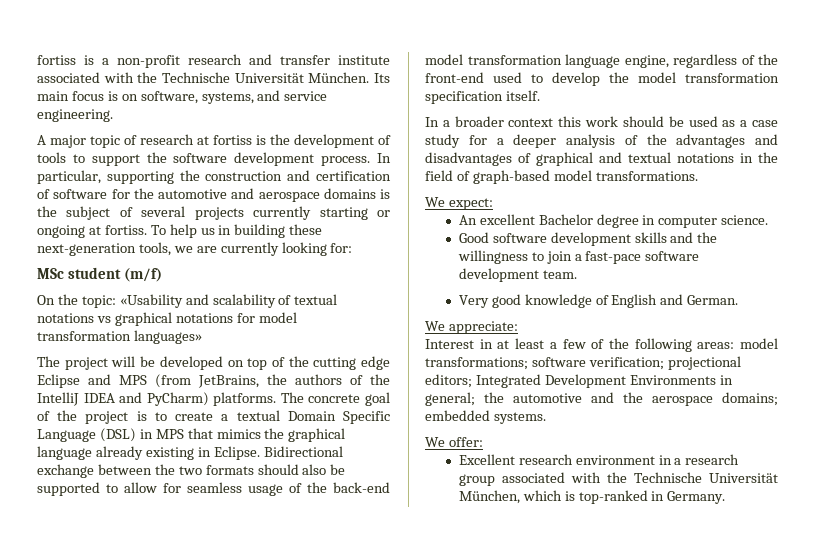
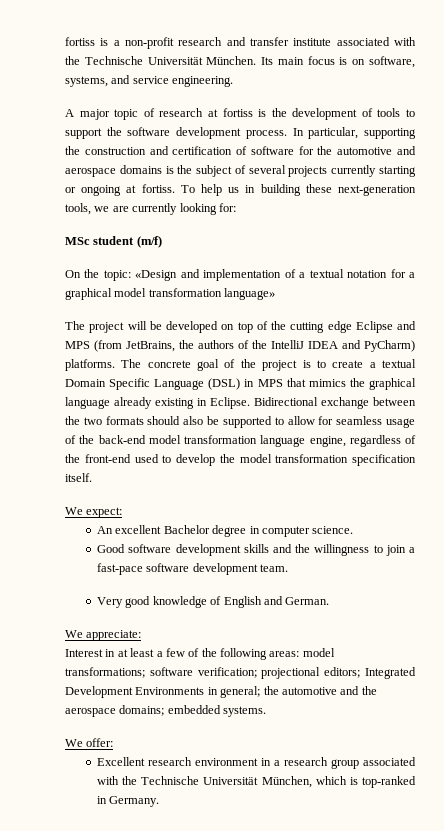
[119,294,338,308] [37,312,297,326] [37,330,202,344] «Usability and scalability of textual notations vs graphical notations for model transformation languages» -> [135,269,415,281] [65,288,276,300] «Design and implementation of a textual notation for a graphical model transformation language»
[425,116,778,127] [425,134,778,148] [425,152,778,166] [425,170,698,184] // In a broader context this work should be used as a case study for a deeper analysis of the advantages and disadvantages of graphical and textual notations in the field of graph-based model transformations. -> (92, 477) none

